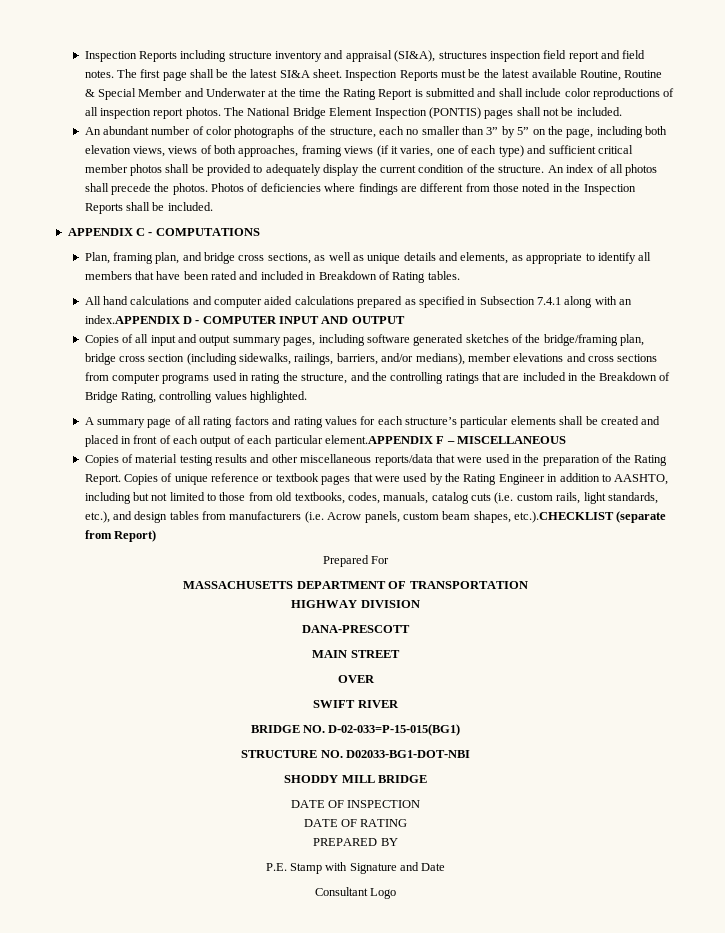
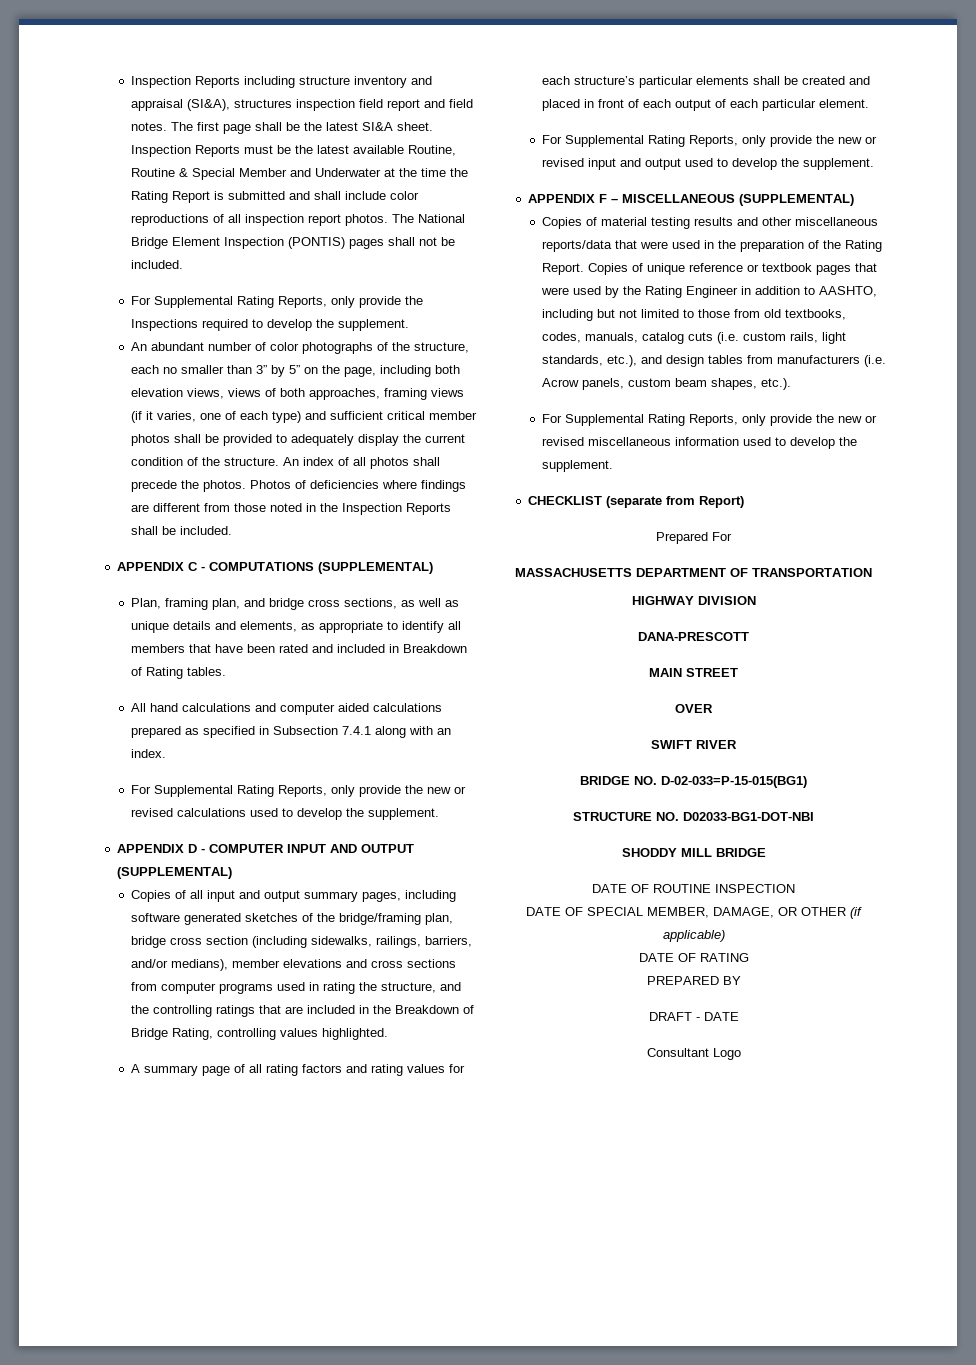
(622, 111) none -> [130,296,423,308] [130,319,409,331] // For Supplemental Rating Reports, only provide the Inspections required to develop the supplement.
(260, 232) none -> [317,562,433,574] (SUPPLEMENTAL)
[84,315,180,324] index.APPENDIX -> [130,749,166,758] [130,785,466,797] [130,808,439,820] [116,844,184,853] index. // For Supplemental Rating Reports, only provide the new or revised calculations used to develop the supplement. // APPENDIX
(405, 320) none -> [116,867,232,879] (SUPPLEMENTAL)
[324,435,433,444] element.APPENDIX -> [818,99,869,108] [541,135,877,147] [541,158,874,170] [527,194,595,203] element. // For Supplemental Rating Reports, only provide the new or revised input and output used to develop the supplement. // APPENDIX
(567, 440) none -> [738,194,854,206] (SUPPLEMENTAL)
[514,511,615,523] etc.).CHECKLIST -> [760,378,791,390] [541,414,877,426] [541,437,857,449] [541,460,613,472] [527,496,602,505] etc.). // For Supplemental Rating Reports, only provide the new or revised miscellaneous information used to develop the supplement. // CHECKLIST
(344, 804) none -> [653,884,711,893] ROUTINE
(421, 804) none -> [526,907,862,919] [662,930,725,942] // DATE OF SPECIAL MEMBER, DAMAGE, OR OTHER (if applicable)
[265,862,446,874] P.E. Stamp with Signature and Date -> [648,1012,739,1021] DRAFT - DATE

